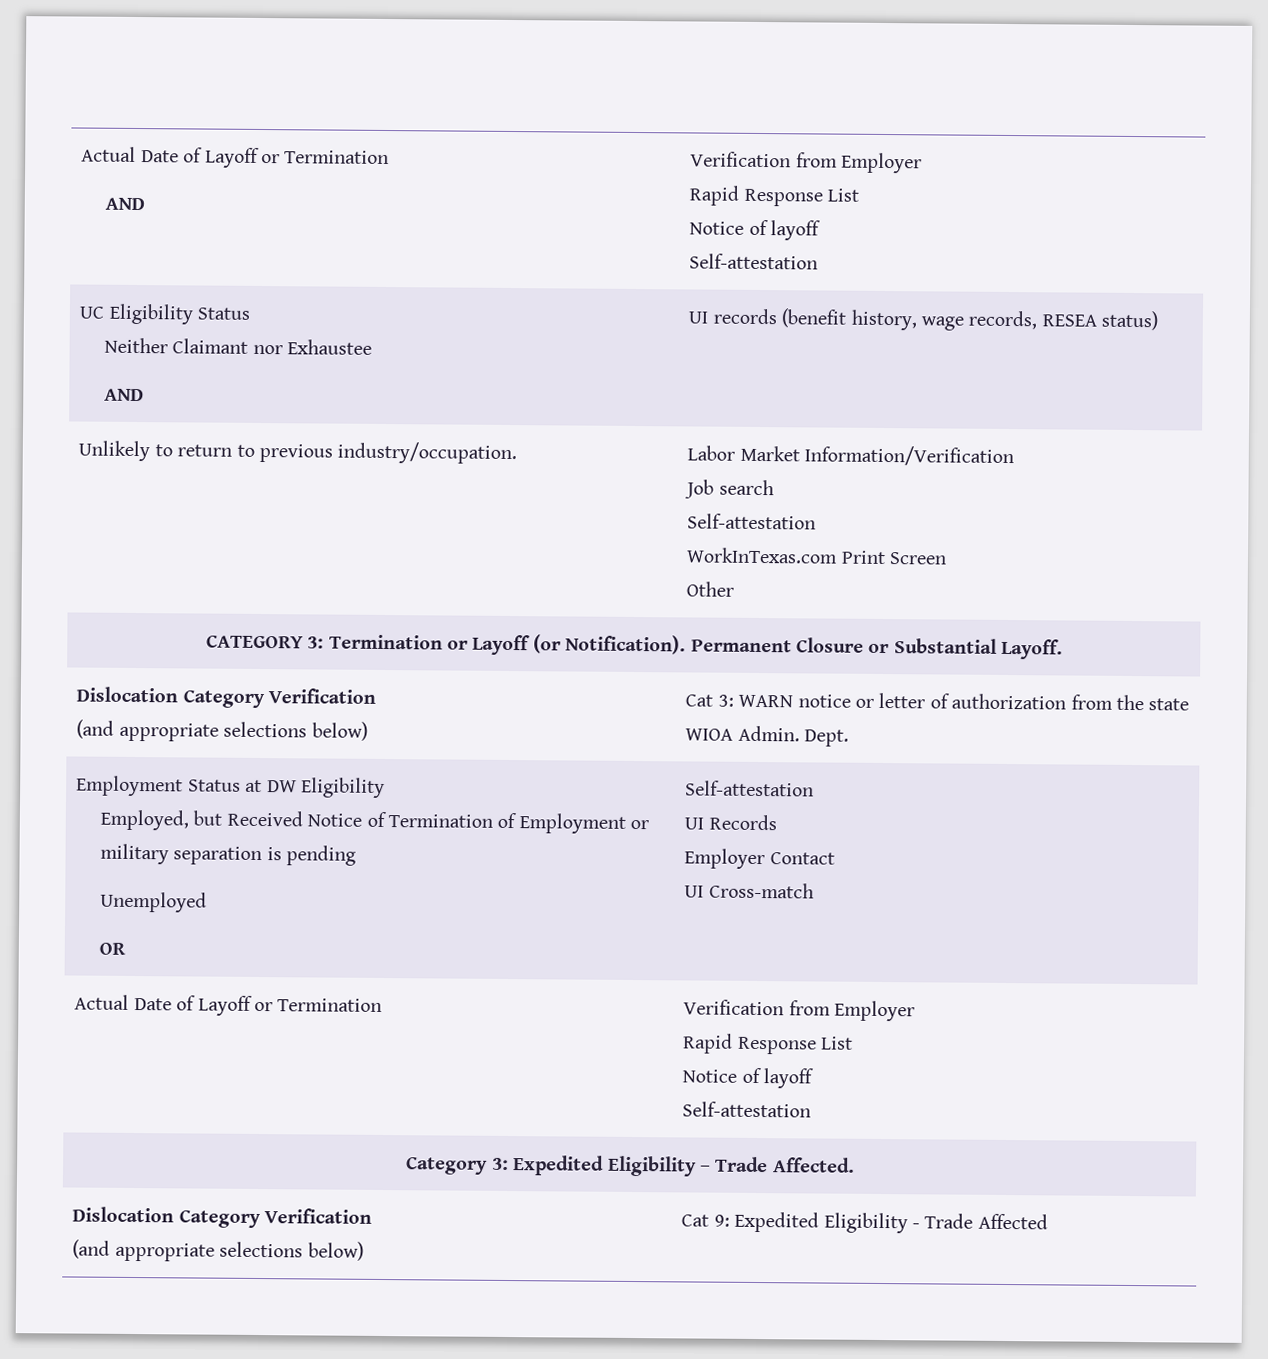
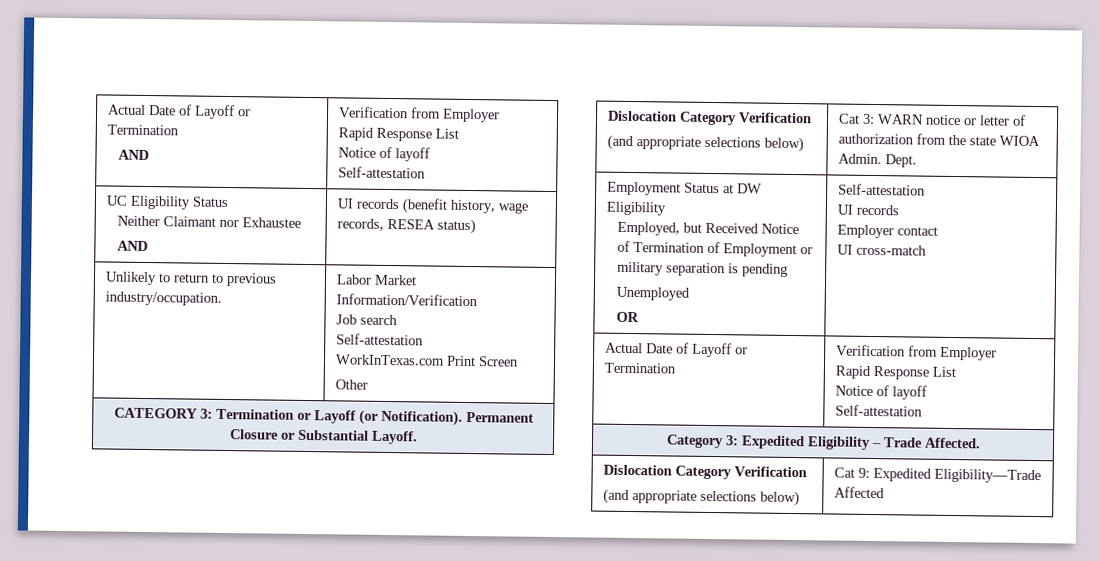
[708,814,777,831] [684,848,835,870] [684,882,814,899] Records // Employer Contact // UI Cross-match -> [856,204,900,216] [837,224,939,239] [837,244,928,256] records // Employer contact // UI cross-match
[823,1212,974,1234] Eligibility - Trade -> [934,468,1042,484] Eligibility—Trade

